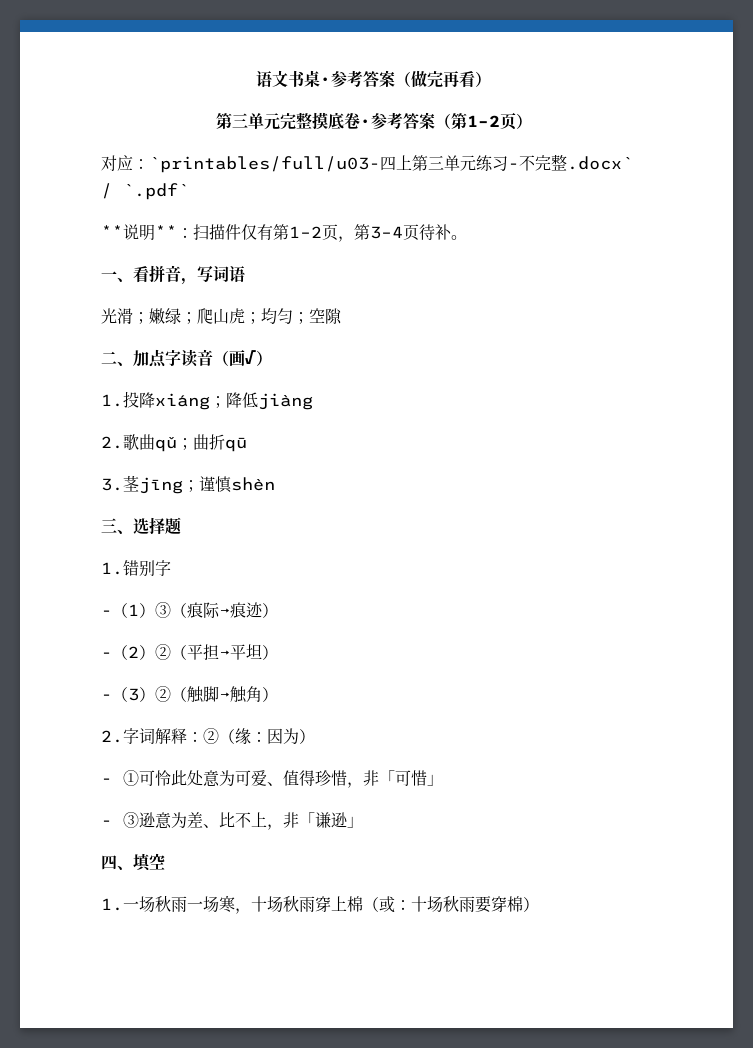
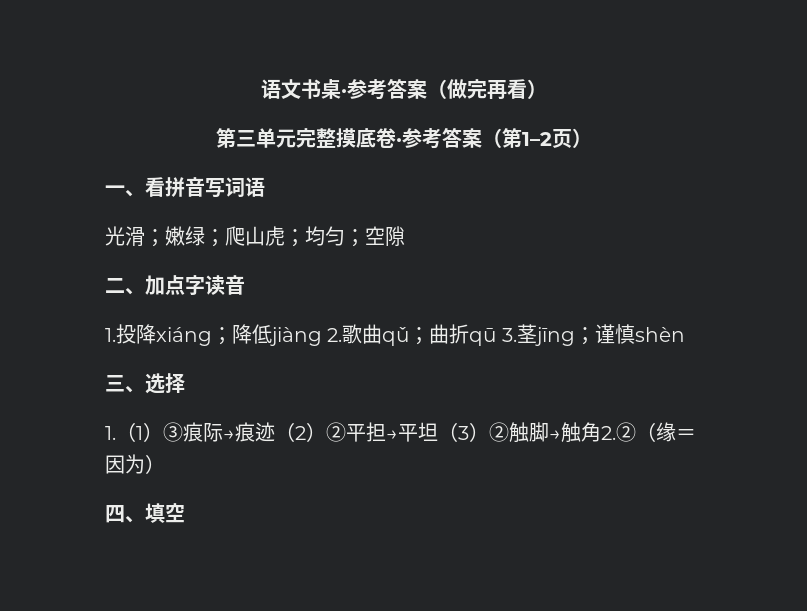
[101,154,633,173] [101,183,189,200] [101,224,467,242] // 对应：`printables/full/u03-四上第三单元练习-不完整.docx` / `.pdf` // **说明**：扫描件仅有第1–2页，第3–4页待补。 -> (592, 138) none
[181,278,197,285] ， -> (205, 187) none
[213,350,272,366] （画√） -> (245, 285) none
(313, 401) // -> (322, 336) none
(247, 444) // -> (497, 337) none
[165,517,181,534] [101,560,171,576] [101,610,112,616] 题 // 1.错别字 // - -> [105,426,116,440] // 1.
[171,603,187,618] （ -> (183, 432) none
[262,603,278,618] [101,652,112,658] ） // - -> (275, 432) none
[171,645,187,660] （ -> (346, 432) none
[262,645,278,660] [101,694,112,700] ） // - -> (438, 431) none
[171,687,187,702] （ -> (509, 432) none
[262,687,278,702] [101,728,315,744] [101,770,443,788] [101,812,363,830] [101,853,165,872] [101,895,539,914] ） // 2.字词解释：②（缘：因为） // - ①可怜此处意为可爱、值得珍惜，非「可惜」 // - ③逊意为差、比不上，非「谦逊」 // 四、填空 // 1.一场秋雨一场寒，十场秋雨穿上棉（或：十场秋雨要穿棉） -> [601,422,696,442] [105,454,165,474] [105,503,185,523] 2.②（缘＝因为） // 四、填空

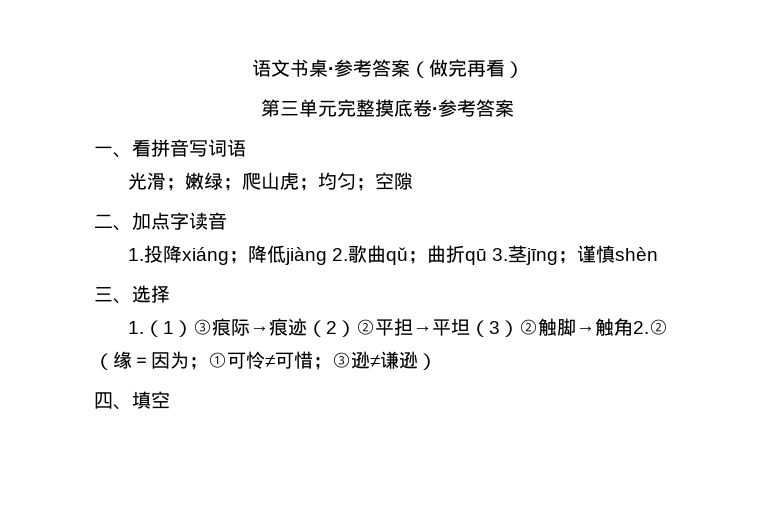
[481,128,592,148] （第1–2页） -> (514, 108) none
(145, 464) none -> [189,351,418,370] ；①可怜≠可惜；③逊≠谦逊

